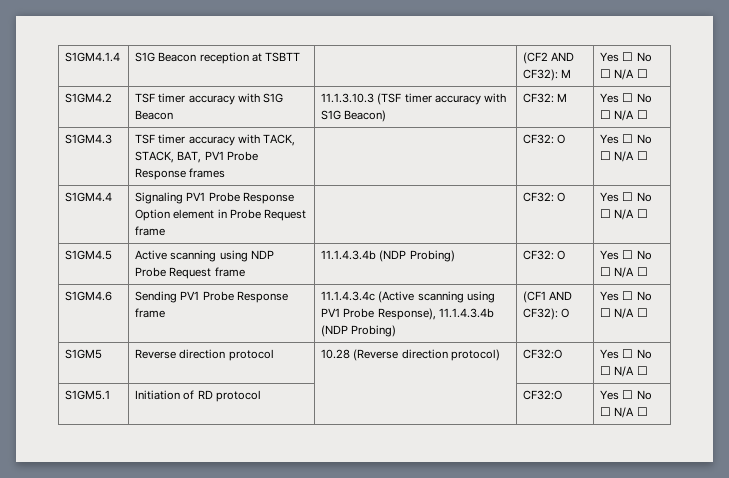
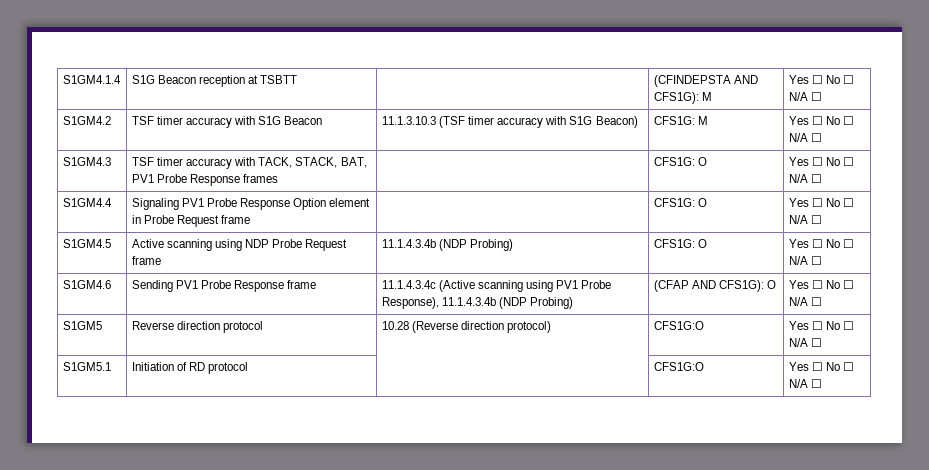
[523,52,575,64] [523,69,559,81] (CF2 AND CF32): -> [653,75,759,87] [653,92,699,104] (CFINDEPSTA AND CFS1G):
[523,93,555,103] CF32: -> [653,116,695,125] CFS1G:
[523,134,555,144] CF32: -> [653,157,695,166] CFS1G:
[523,192,555,202] CF32: -> [653,198,695,207] CFS1G:
[523,250,555,260] CF32: -> [653,239,695,248] CFS1G:
[523,291,573,303] [523,308,559,320] (CF1 AND CF32): -> [653,280,765,292] (CFAP AND CFS1G):
[523,349,563,359] CF32:O -> [653,321,704,330] CFS1G:O
[523,390,563,400] CF32:O -> [653,362,704,371] CFS1G:O

